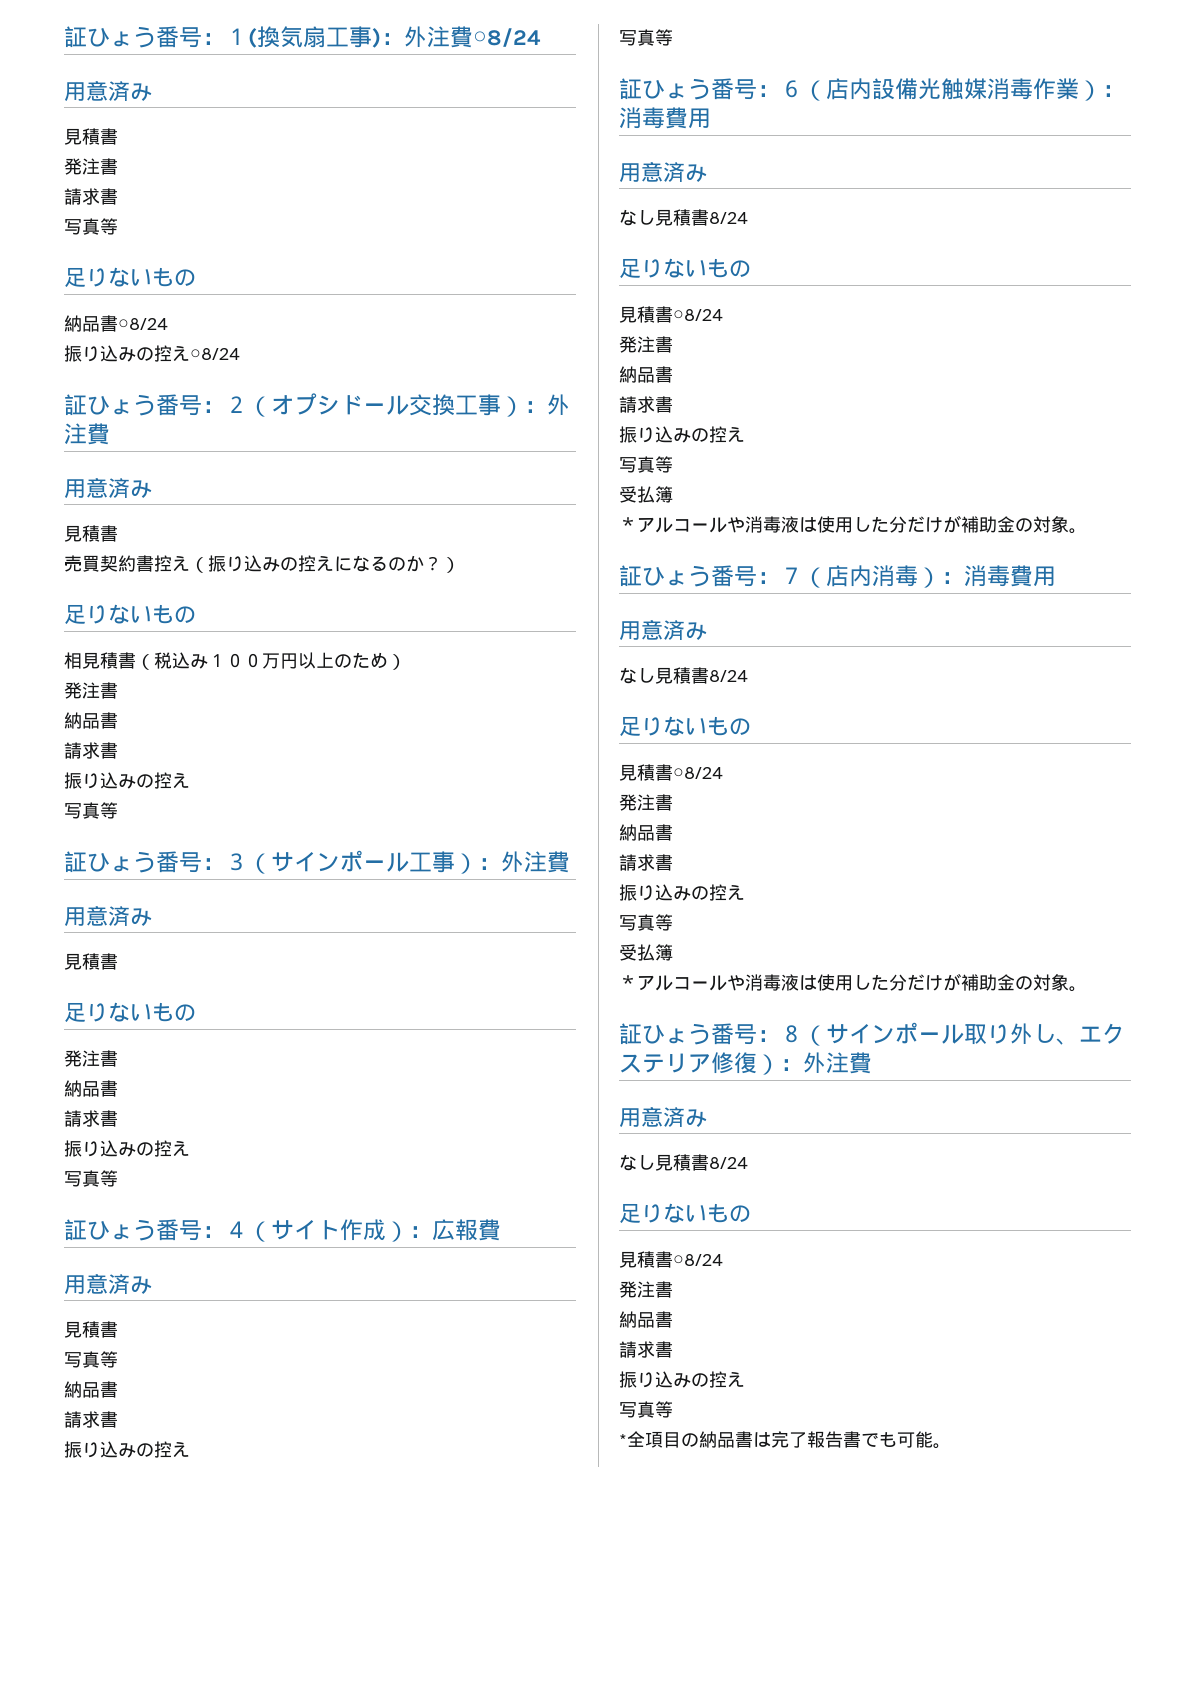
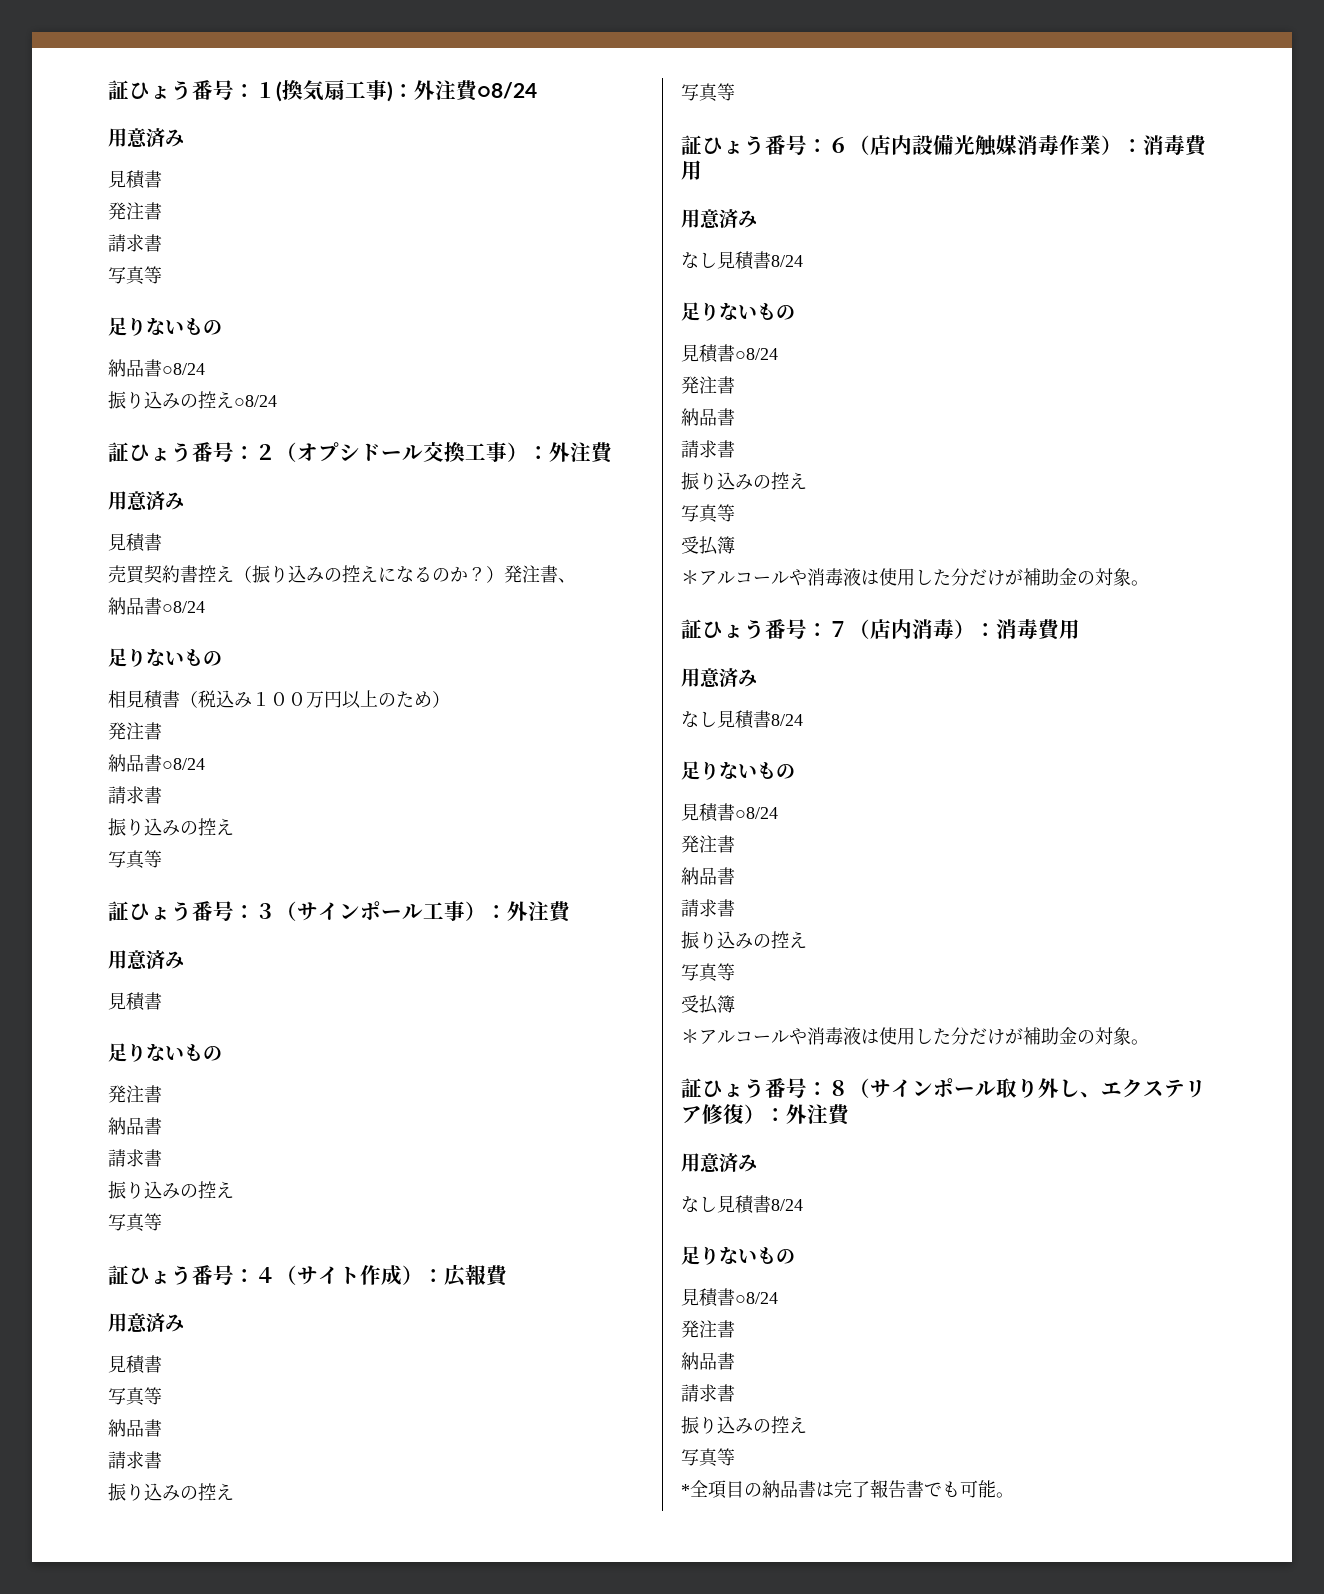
(460, 565) none -> [504,565,576,583] [108,597,205,615] 発注書、 // 納品書○8/24
(118, 720) none -> [162,758,205,770] ○8/24

